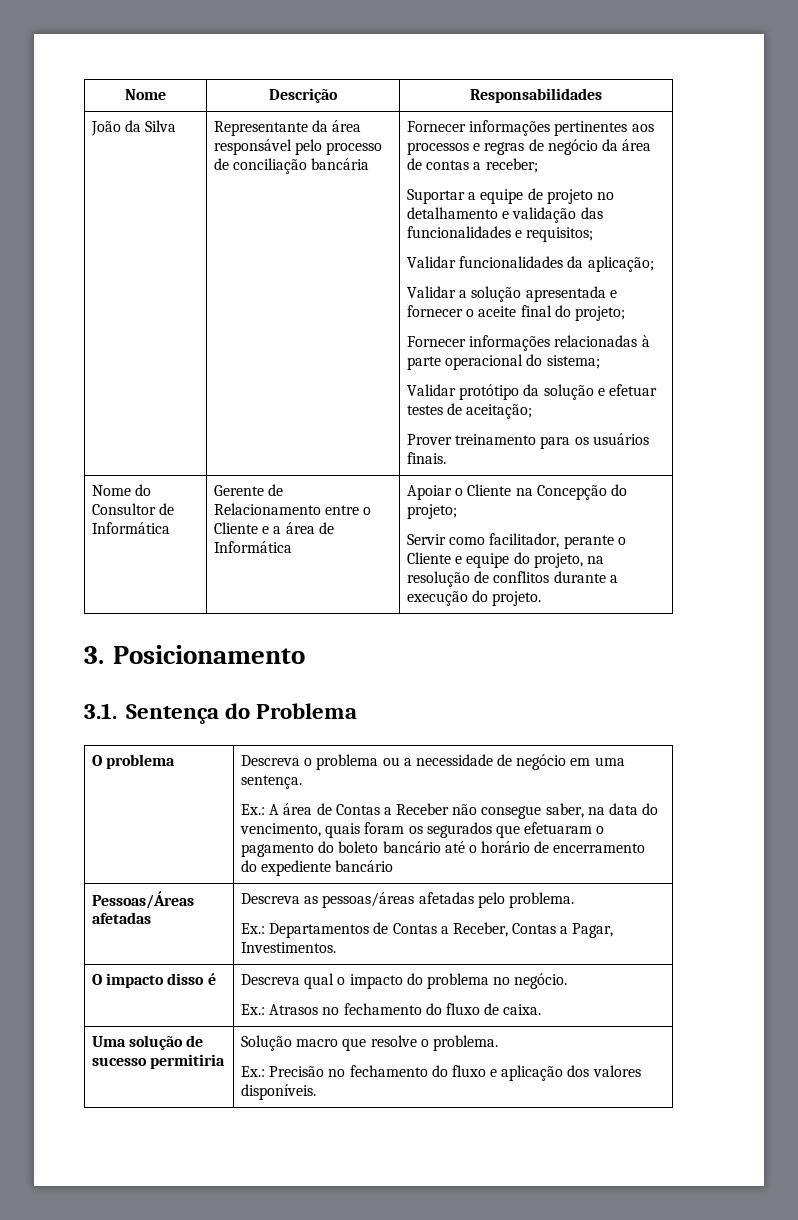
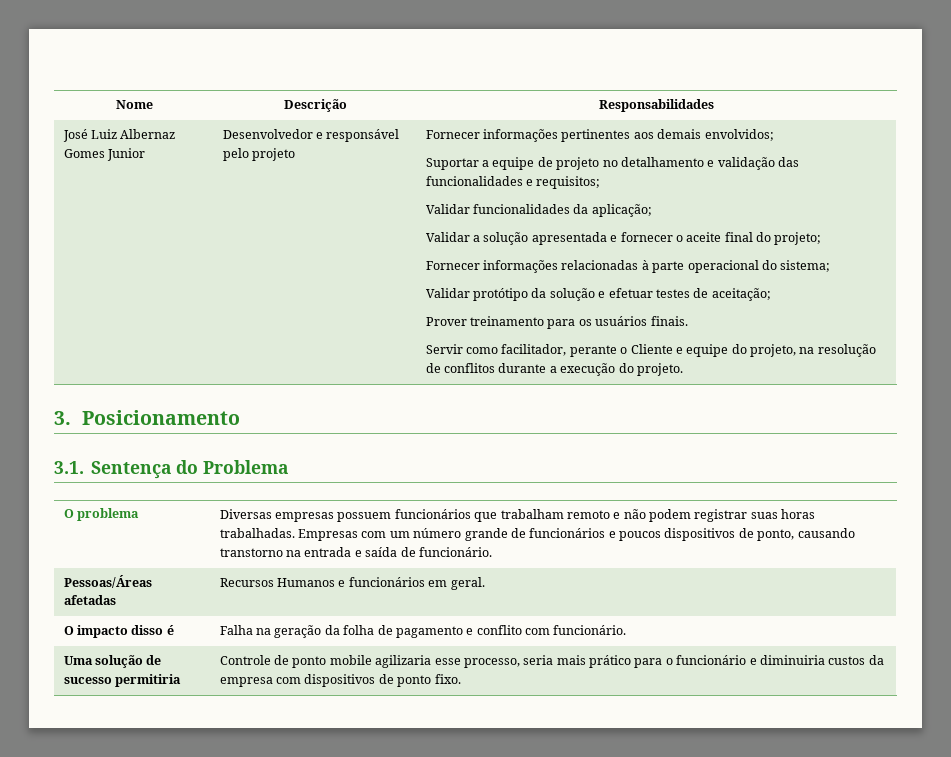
[90,120,177,136] [213,120,362,136] [213,139,383,155] [213,158,370,174] [406,120,654,136] [406,139,652,155] [406,158,538,173] João da Silva | Representante da área responsável pelo processo de conciliação bancária | Fornecer informações pertinentes aos processos e regras de negócio da área de contas a receber; -> [62,129,176,142] [63,148,146,161] [222,129,400,142] [222,148,296,161] [425,129,774,142] José Luiz Albernaz Gomes Junior | Desenvolvedor e responsável pelo projeto | Fornecer informações pertinentes aos demais envolvidos;
[91,484,152,496] [91,503,175,515] [91,522,170,534] [213,484,284,496] [213,503,372,515] [213,522,334,534] [213,541,292,553] [406,484,627,500] [406,504,457,519] // Nome do Consultor de Informática | Gerente de Relacionamento entre o Cliente e a área de Informática | Apoiar o Cliente na Concepção do projeto; -> (688, 321) none
[240,754,625,770] [240,775,302,789] [240,803,659,819] [239,822,605,838] [240,841,646,857] [240,860,394,876] [91,891,194,909] [91,912,151,924] [240,892,574,908] [240,922,614,938] [240,942,336,953] [91,973,216,988] [240,973,568,989] [240,1003,542,1015] Descreva o problema ou a necessidade de negócio em uma sentença. // Ex.: A área de Contas a Receber não consegue saber, na data do vencimento, quais foram os segurados que efetuaram o pagamento do boleto bancário até o horário de encerramento do expediente bancário // Pessoas/Áreas afetadas | Descreva as pessoas/áreas afetadas pelo problema. // Ex.: Departamentos de Contas a Receber, Contas a Pagar, Investimentos. // O impacto disso é | Descreva qual o impacto do problema no negócio. // Ex.: Atrasos no fechamento do fluxo de caixa. -> [219,509,816,522] [219,528,855,541] [219,547,492,557] [63,575,152,588] [63,595,116,605] [219,577,485,590] [63,625,174,638] [219,625,627,638] Diversas empresas possuem funcionários que trabalham remoto e não podem registrar suas horas trabalhadas. Empresas com um número grande de funcionários e poucos dispositivos de ponto, causando transtorno na entrada e saída de funcionário. // Pessoas/Áreas afetadas | Recursos Humanos e funcionários em geral. // O impacto disso é | Falha na geração da folha de pagamento e conflito com funcionário.
[240,1035,498,1051] [240,1065,641,1081] [240,1084,316,1100] Solução macro que resolve o problema. // Ex.: Precisão no fechamento do fluxo e aplicação dos valores disponíveis. -> [219,655,884,668] [219,674,461,687] Controle de ponto mobile agilizaria esse processo, seria mais prático para o funcionário e diminuiria custos da empresa com dispositivos de ponto fixo.

